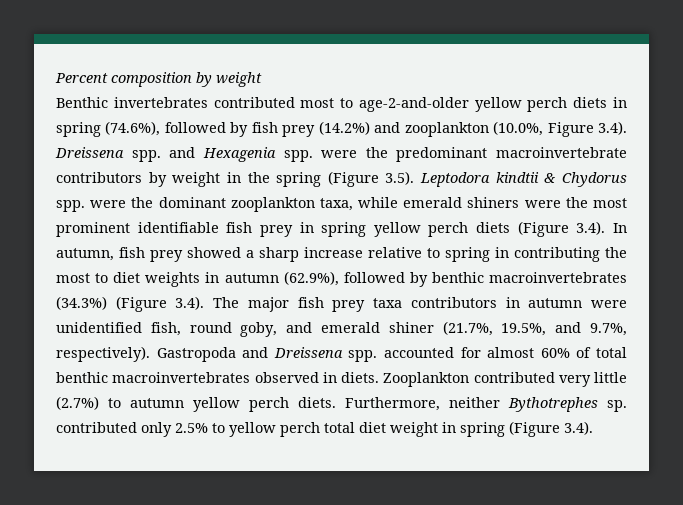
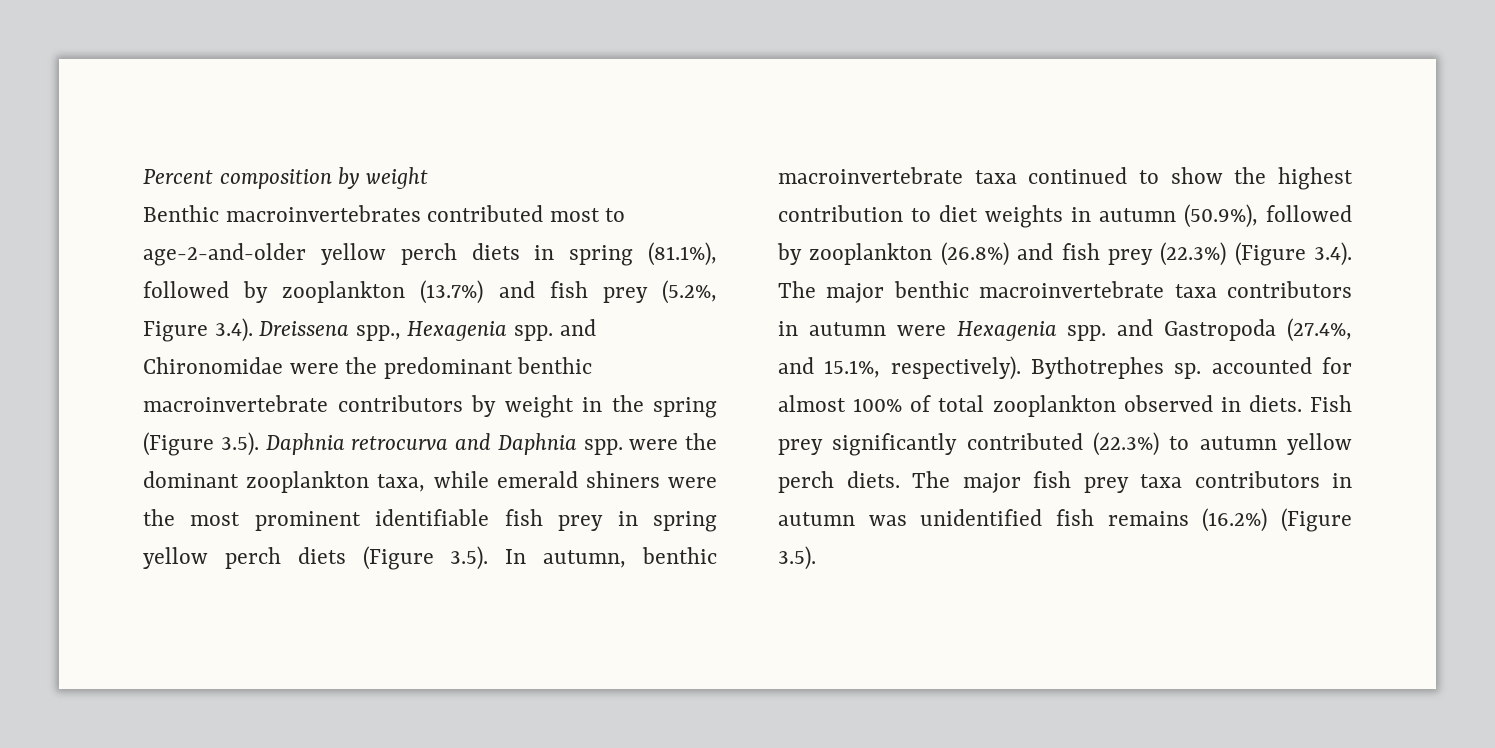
[113,97,208,108] invertebrates -> [225,205,421,222] macroinvertebrates
[105,121,627,137] [55,147,313,162] (74.6%), followed by fish prey (14.2%) and zooplankton (10.0%, Figure 3.4). Dreissena spp. and Hexagenia spp. -> [648,242,718,266] [143,280,717,304] [143,318,596,342] [143,357,283,374] (81.1%), followed by zooplankton (13.7%) and fish prey (5.2%, Figure 3.4). Dreissena spp., Hexagenia spp. and Chironomidae
(488, 154) none -> [517,357,593,374] benthic
[420,172,627,187] Leptodora kindtii & Chydorus -> [265,433,577,455] Daphnia retrocurva and Daphnia
[576,221,606,235] 3.4). -> [450,546,489,570] 3.5).
[119,247,627,262] [56,273,90,283] fish prey showed a sharp increase relative to spring in contributing the most -> [641,547,717,564] [778,167,1353,190] [778,205,903,222] benthic macroinvertebrate taxa continued to show the highest contribution
[283,271,628,287] [56,296,205,312] (62.9%), followed by benthic macroinvertebrates (34.3%) (Figure 3.4). -> [1184,204,1352,228] [777,242,1352,266] [778,281,1352,303] [778,318,1352,342] [778,356,1352,380] [778,395,1352,417] [778,432,1352,456] [778,471,900,493] (50.9%), followed by zooplankton (26.8%) and fish prey (22.3%) (Figure 3.4). The major benthic macroinvertebrate taxa contributors in autumn were Hexagenia spp. and Gastropoda (27.4%, and 15.1%, respectively). Bythotrephes sp. accounted for almost 100% of total zooplankton observed in diets. Fish prey significantly contributed (22.3%) to autumn yellow perch diets.
[591,300,628,308] [56,321,627,337] [56,346,628,362] [56,372,627,387] [56,396,627,412] [56,421,593,437] were unidentified fish, round goby, and emerald shiner (21.7%, 19.5%, and 9.7%, respectively). Gastropoda and Dreissena spp. accounted for almost 60% of total benthic macroinvertebrates observed in diets. Zooplankton contributed very little (2.7%) to autumn yellow perch diets. Furthermore, neither Bythotrephes sp. contributed only 2.5% to yellow perch total diet weight in spring (Figure 3.4). -> [868,508,1352,532] [778,546,816,570] was unidentified fish remains (16.2%) (Figure 3.5).

